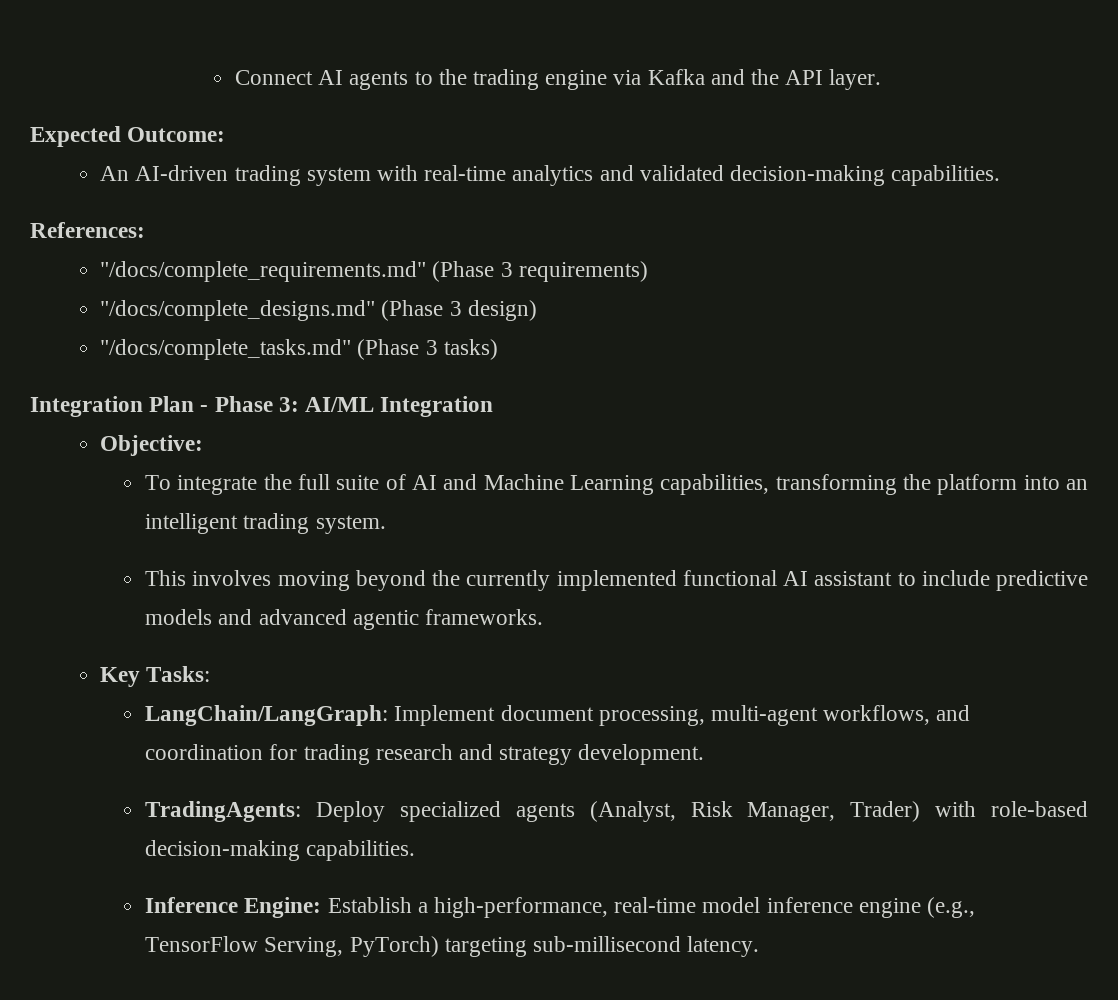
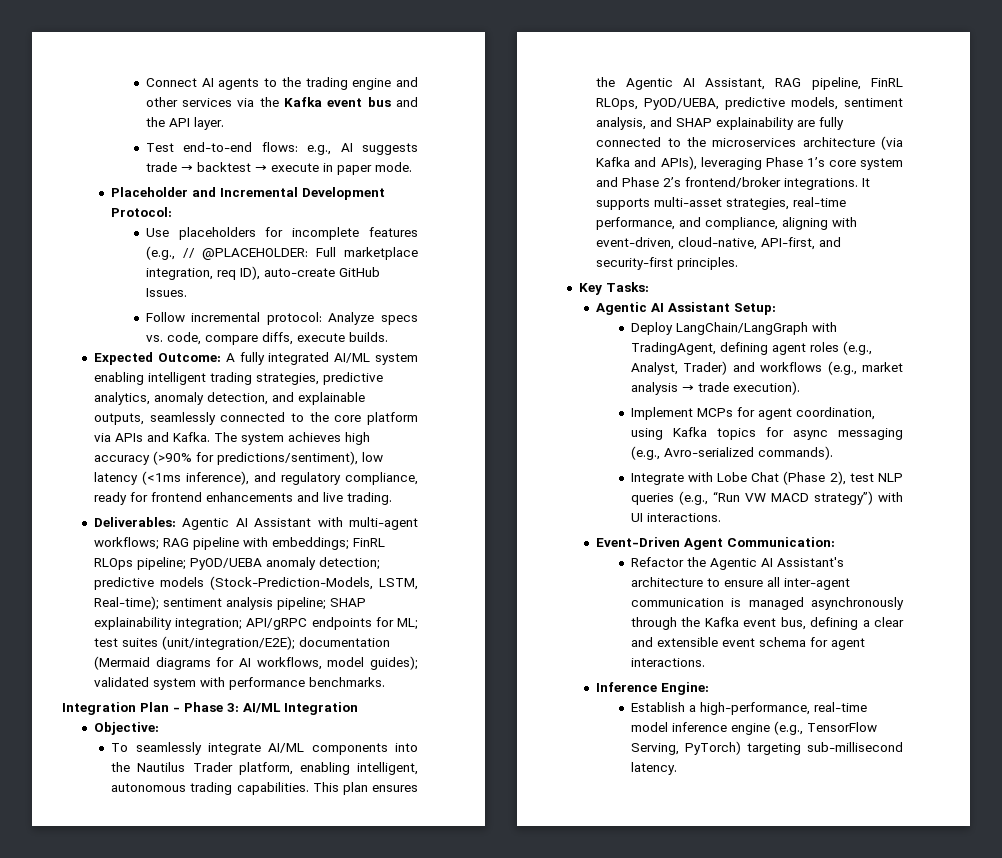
[613,69,882,90] [30,126,226,147] [100,165,1001,186] [30,222,145,238] [100,261,648,282] [100,300,537,321] [100,339,498,360] via Kafka and the API layer. // Expected Outcome: // An AI-driven trading system with real-time analytics and validated decision-making capabilities. // References: // "/docs/complete_requirements.md" (Phase 3 requirements) // "/docs/complete_designs.md" (Phase 3 design) // "/docs/complete_tasks.md" (Phase 3 tasks) -> [395,77,418,87] [145,97,418,107] [145,117,224,130] [145,142,418,155] [145,162,412,175] [111,187,386,200] [111,207,173,217] [145,227,418,240] [145,246,418,260] [145,266,380,280] [145,288,187,297] [145,312,418,325] [145,332,388,345] [94,352,418,365] [94,372,384,385] [94,392,366,405] [94,412,418,425] [94,432,371,445] [94,451,384,465] [94,471,418,485] [94,492,393,505] [94,517,418,530] [94,537,386,550] [94,557,381,570] [94,576,419,590] [94,596,367,610] [94,617,418,630] [94,636,391,650] [94,656,418,670] [94,677,386,690] and other services via the Kafka event bus and the API layer. // Test end-to-end flows: e.g., AI suggests trade → backtest → execute in paper mode. // Placeholder and Incremental Development Protocol: // Use placeholders for incomplete features (e.g., // @PLACEHOLDER: Full marketplace integration, req ID), auto-create GitHub Issues. // Follow incremental protocol: Analyze specs vs. code, compare diffs, execute builds. // Expected Outcome: A fully integrated AI/ML system enabling intelligent trading strategies, predictive analytics, anomaly detection, and explainable outputs, seamlessly connected to the core platform via APIs and Kafka. The system achieves high accuracy (>90% for predictions/sentiment), low latency (<1ms inference), and regulatory compliance, ready for frontend enhancements and live trading. // Deliverables: Agentic AI Assistant with multi-agent workflows; RAG pipeline with embeddings; FinRL RLOps pipeline; PyOD/UEBA anomaly detection; predictive models (Stock-Prediction-Models, LSTM, Real-time); sentiment analysis pipeline; SHAP explainability integration; API/gRPC endpoints for ML; test suites (unit/integration/E2E); documentation (Mermaid diagrams for AI workflows, model guides); validated system with performance benchmarks.
[177,474,1089,495] [145,513,386,534] [145,570,1088,591] [145,609,543,630] [100,666,211,687] [145,705,971,726] [145,744,705,765] [145,801,1088,822] [145,840,416,861] integrate the full suite of AI and Machine Learning capabilities, transforming the platform into an intelligent trading system. // This involves moving beyond the currently implemented functional AI assistant to include predictive models and advanced agentic frameworks. // Key Tasks: // LangChain/LangGraph: Implement document processing, multi-agent workflows, and coordination for trading research and strategy development. // TradingAgents: Deploy specialized agents (Analyst, Risk Manager, Trader) with role-based decision-making capabilities. -> [135,742,418,755] [111,762,418,775] [111,782,418,795] [596,77,903,90] [596,97,903,110] [596,117,845,130] [596,136,903,150] [596,156,903,170] [596,177,871,190] [596,197,847,210] [596,217,858,230] [596,237,842,250] [596,257,739,270] [579,282,650,295] [596,302,777,315] [630,322,837,335] [630,341,872,355] [630,361,903,375] [630,381,800,395] [630,407,875,420] [630,427,903,440] [630,446,833,460] [630,471,903,485] [630,491,903,505] [630,513,721,522] [596,537,836,550] [630,557,844,570] [630,577,850,590] [630,597,904,610] [630,617,904,630] [630,637,865,650] [630,658,705,667] seamlessly integrate AI/ML components into the Nautilus Trader platform, enabling intelligent, autonomous trading capabilities. This plan ensures the Agentic AI Assistant, RAG pipeline, FinRL RLOps, PyOD/UEBA, predictive models, sentiment analysis, and SHAP explainability are fully connected to the microservices architecture (via Kafka and APIs), leveraging Phase 1’s core system and Phase 2’s frontend/broker integrations. It supports multi-asset strategies, real-time performance, and compliance, aligning with event-driven, cloud-native, API-first, and security-first principles. // Key Tasks: // Agentic AI Assistant Setup: // Deploy LangChain/LangGraph with TradingAgent, defining agent roles (e.g., Analyst, Trader) and workflows (e.g., market analysis → trade execution). // Implement MCPs for agent coordination, using Kafka topics for async messaging (e.g., Avro-serialized commands). // Integrate with Lobe Chat (Phase 2), test NLP queries (e.g., “Run VW MACD strategy”) with UI interactions. // Event-Driven Agent Communication: // Refactor the Agentic AI Assistant's architecture to ensure all inter-agent communication is managed asynchronously through the Kafka event bus, defining a clear and extensible event schema for agent interactions.
(322, 907) none -> (710, 688) //

